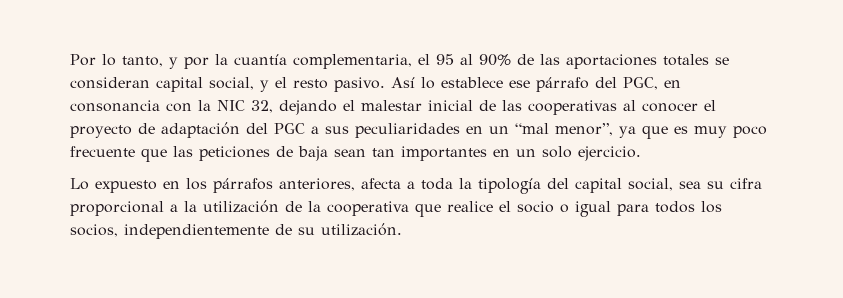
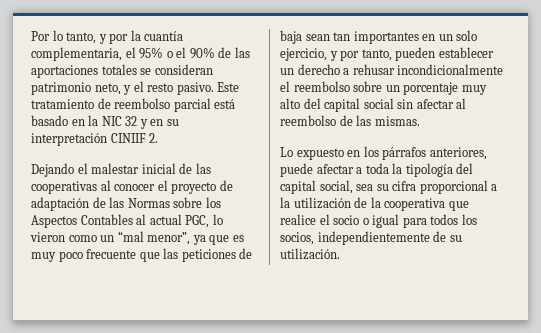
[436,54,473,65] 95 al -> [139,47,187,59] 95% o el
[156,77,254,92] capital social, -> [31,82,121,95] patrimonio neto,
[391,77,681,92] [70,100,337,115] Así lo establece ese párrafo del PGC, en consonancia con la NIC 32, dejando -> [217,82,240,92] [31,98,236,112] [31,115,179,129] [31,133,159,146] [31,163,74,177] Este tratamiento de reembolso parcial está basado en la NIC 32 y en su interpretación CINIIF 2. // Dejando
[246,123,483,138] del PGC a sus peculiaridades en -> [92,197,221,208] [31,214,223,228] [30,232,97,242] de las Normas sobre los Aspectos Contables al actual PGC, lo vieron como
[578,146,641,161] ejercicio. -> [280,47,494,61] [280,64,504,75] [280,81,487,95] [280,98,467,112] [280,115,420,126] ejercicio, y por tanto, pueden establecer un derecho a rehusar incondicionalmente el reembolso sobre un porcentaje muy alto del capital social sin afectar al reembolso de las mismas.
[361,178,401,189] afecta -> [280,163,354,177] puede afectar

